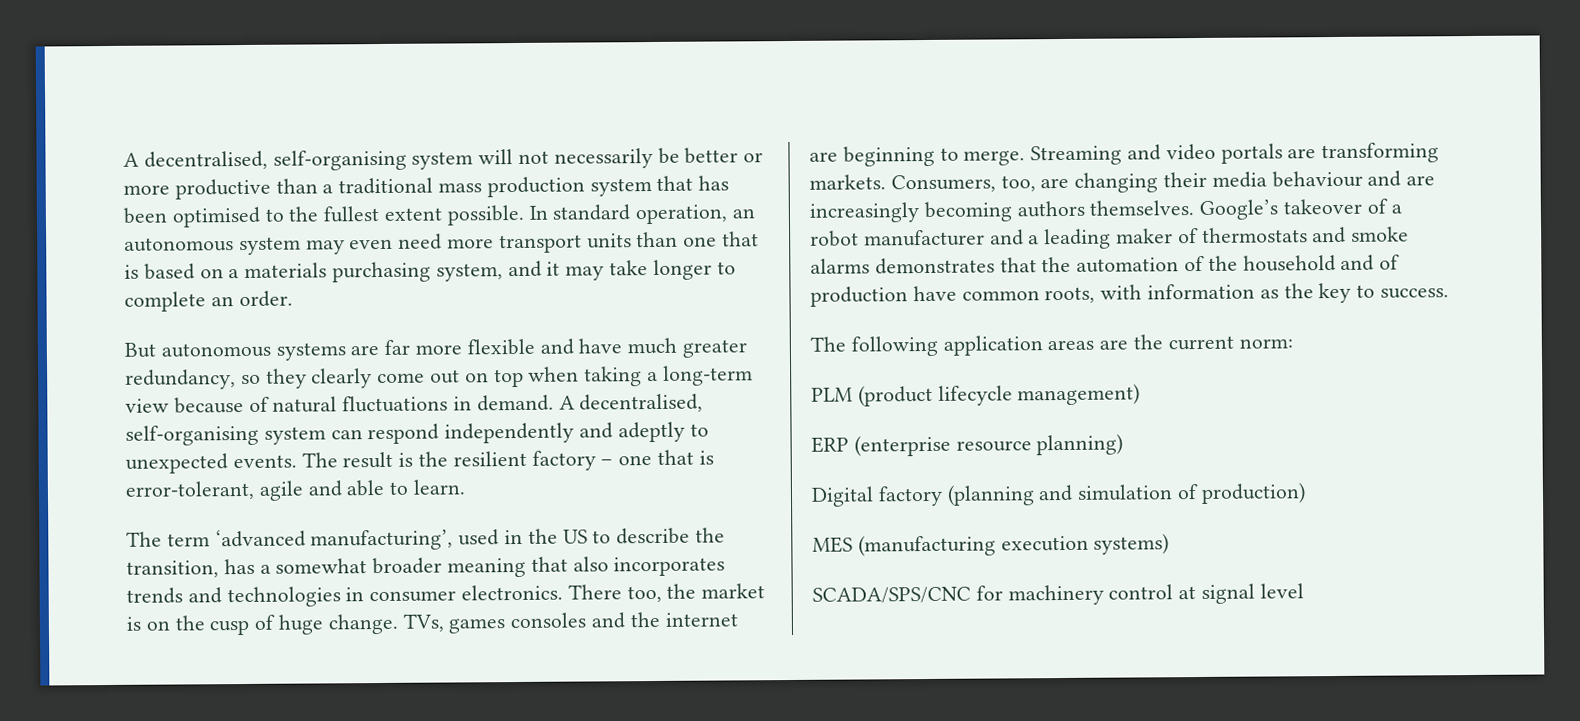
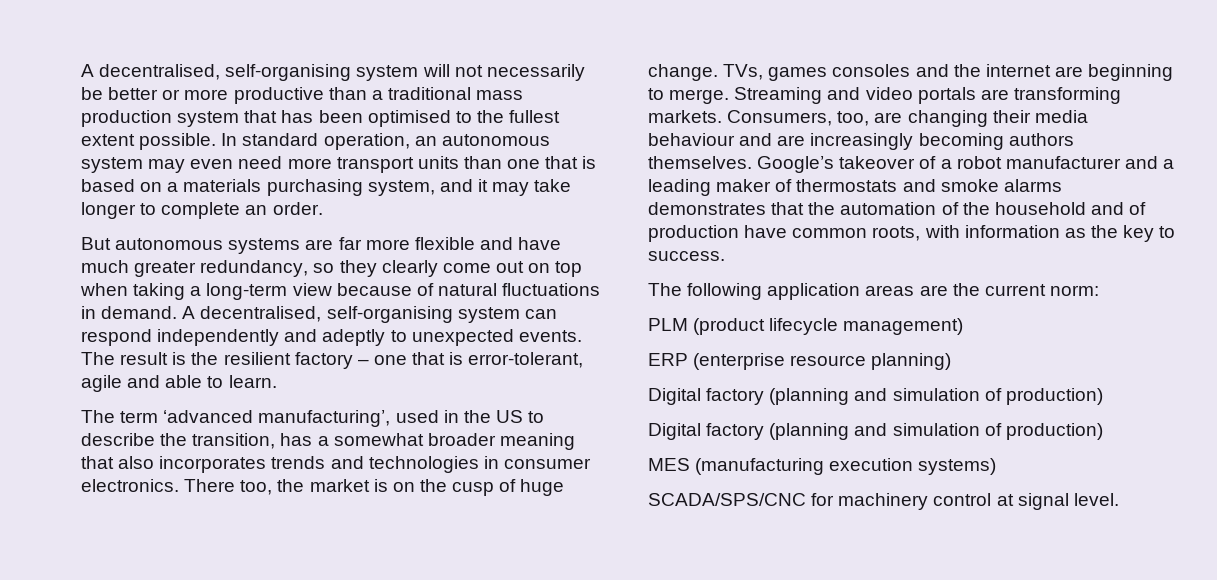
(1306, 493) none -> [648,423,1103,440] // Digital factory (planning and simulation of production)
[1259,583,1304,599] level -> [1073,493,1119,506] level.

